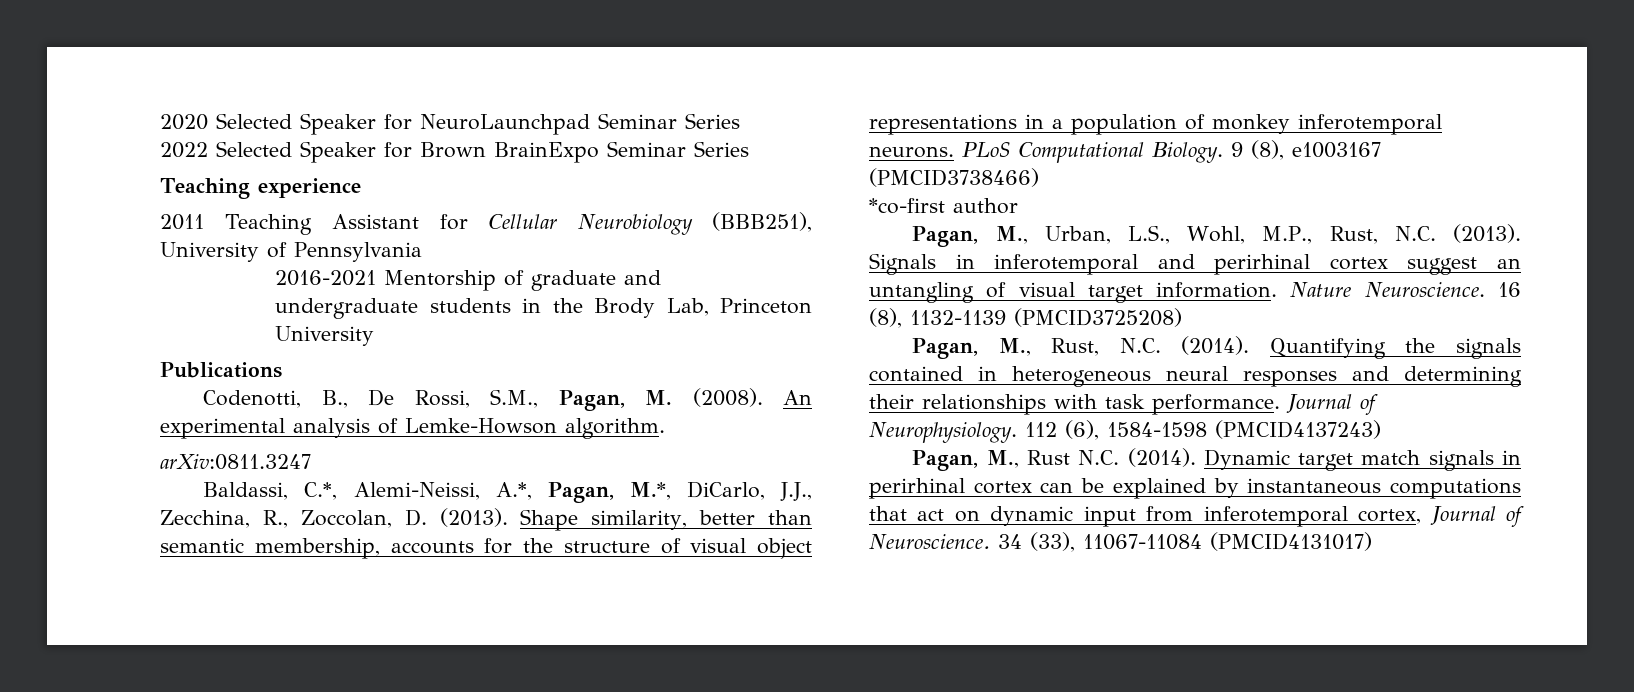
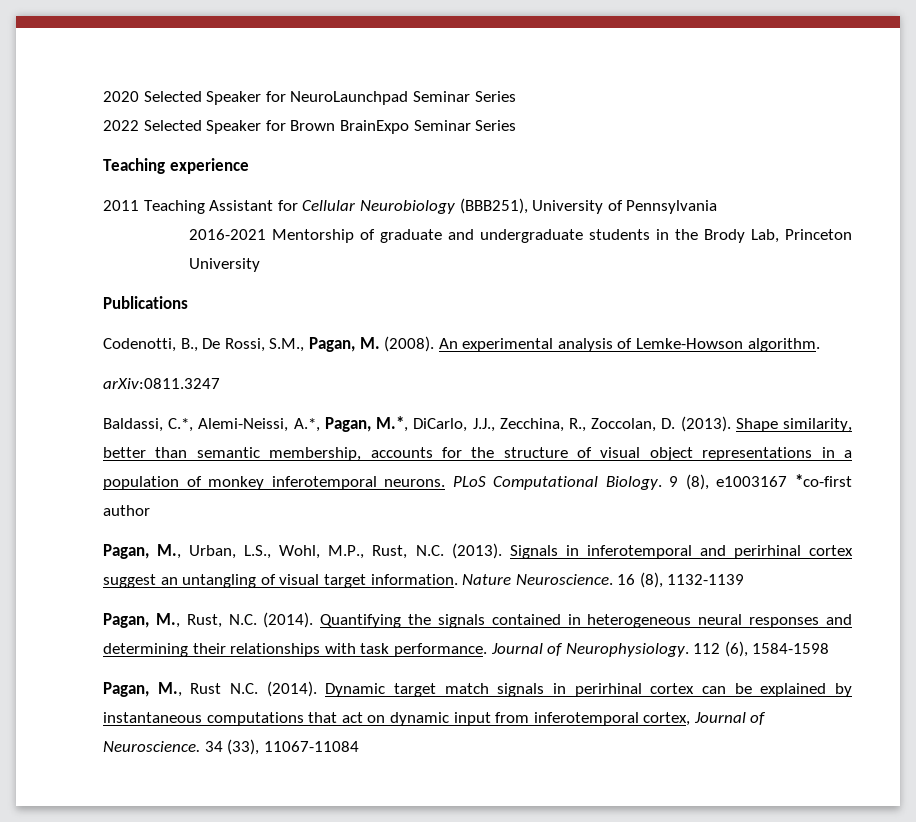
[869,168,1039,187] (PMCID3738466) // -> (788, 481) none
[1014,308,1182,327] (PMCID3725208) -> (745, 579) none
[1215,420,1381,439] (PMCID4137243) -> (830, 648) none
[1210,532,1372,551] (PMCID4131017) -> (359, 746) none

